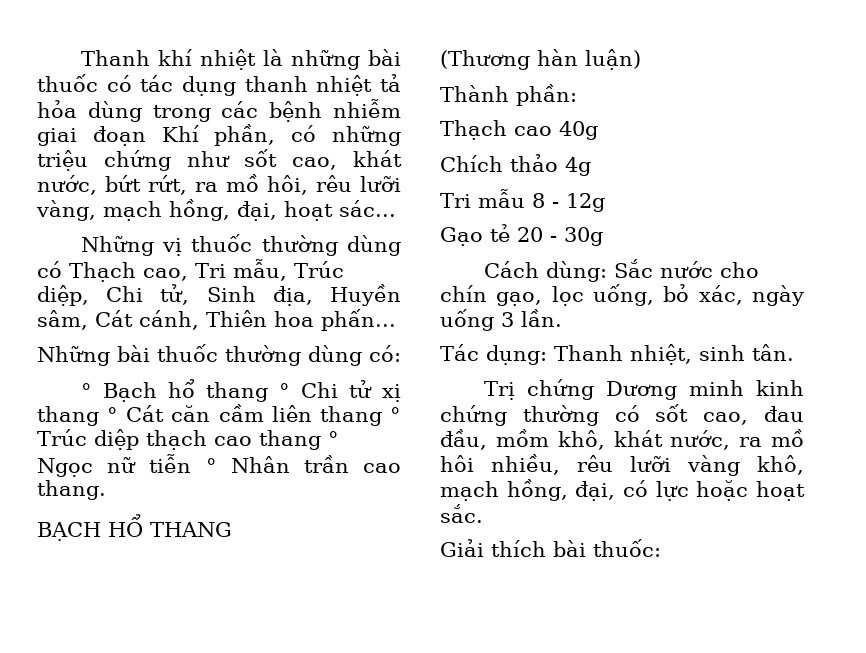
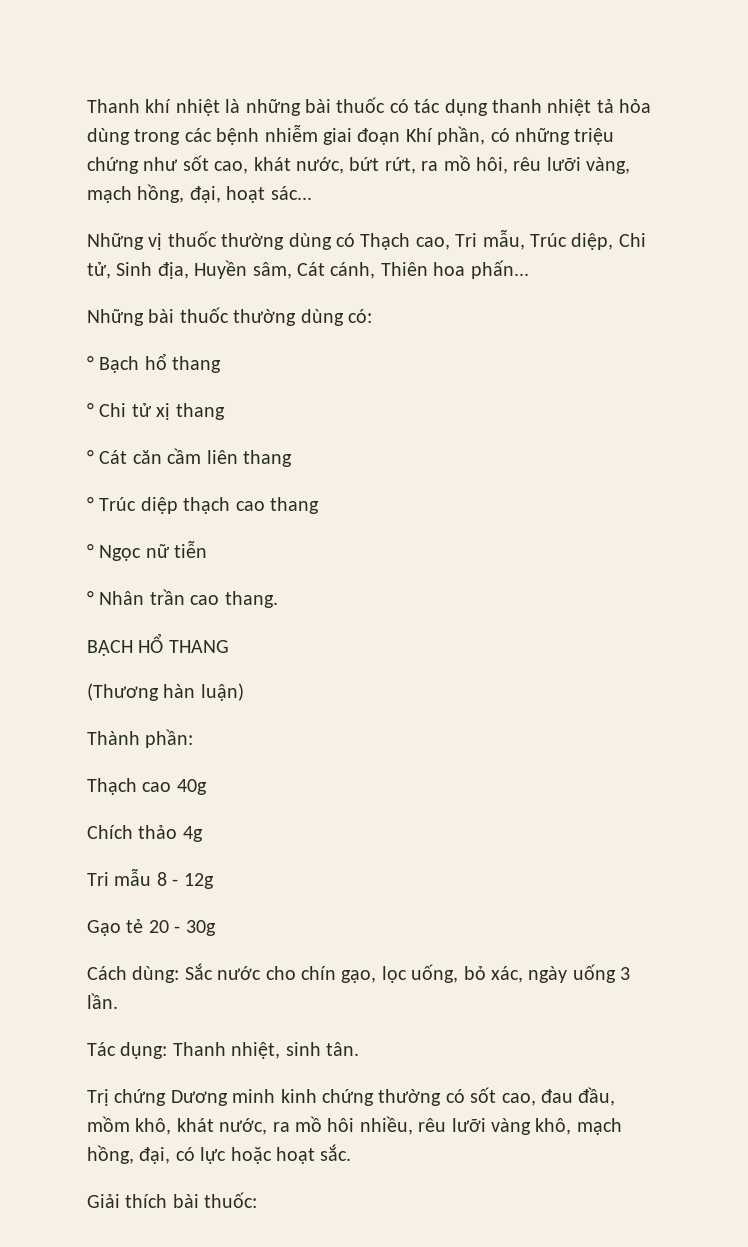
(268, 392) none -> (222, 364) //
(99, 416) none -> (225, 411) //
(382, 416) none -> (292, 458) //
(321, 440) none -> (319, 505) //
(192, 463) none -> (208, 549) //

